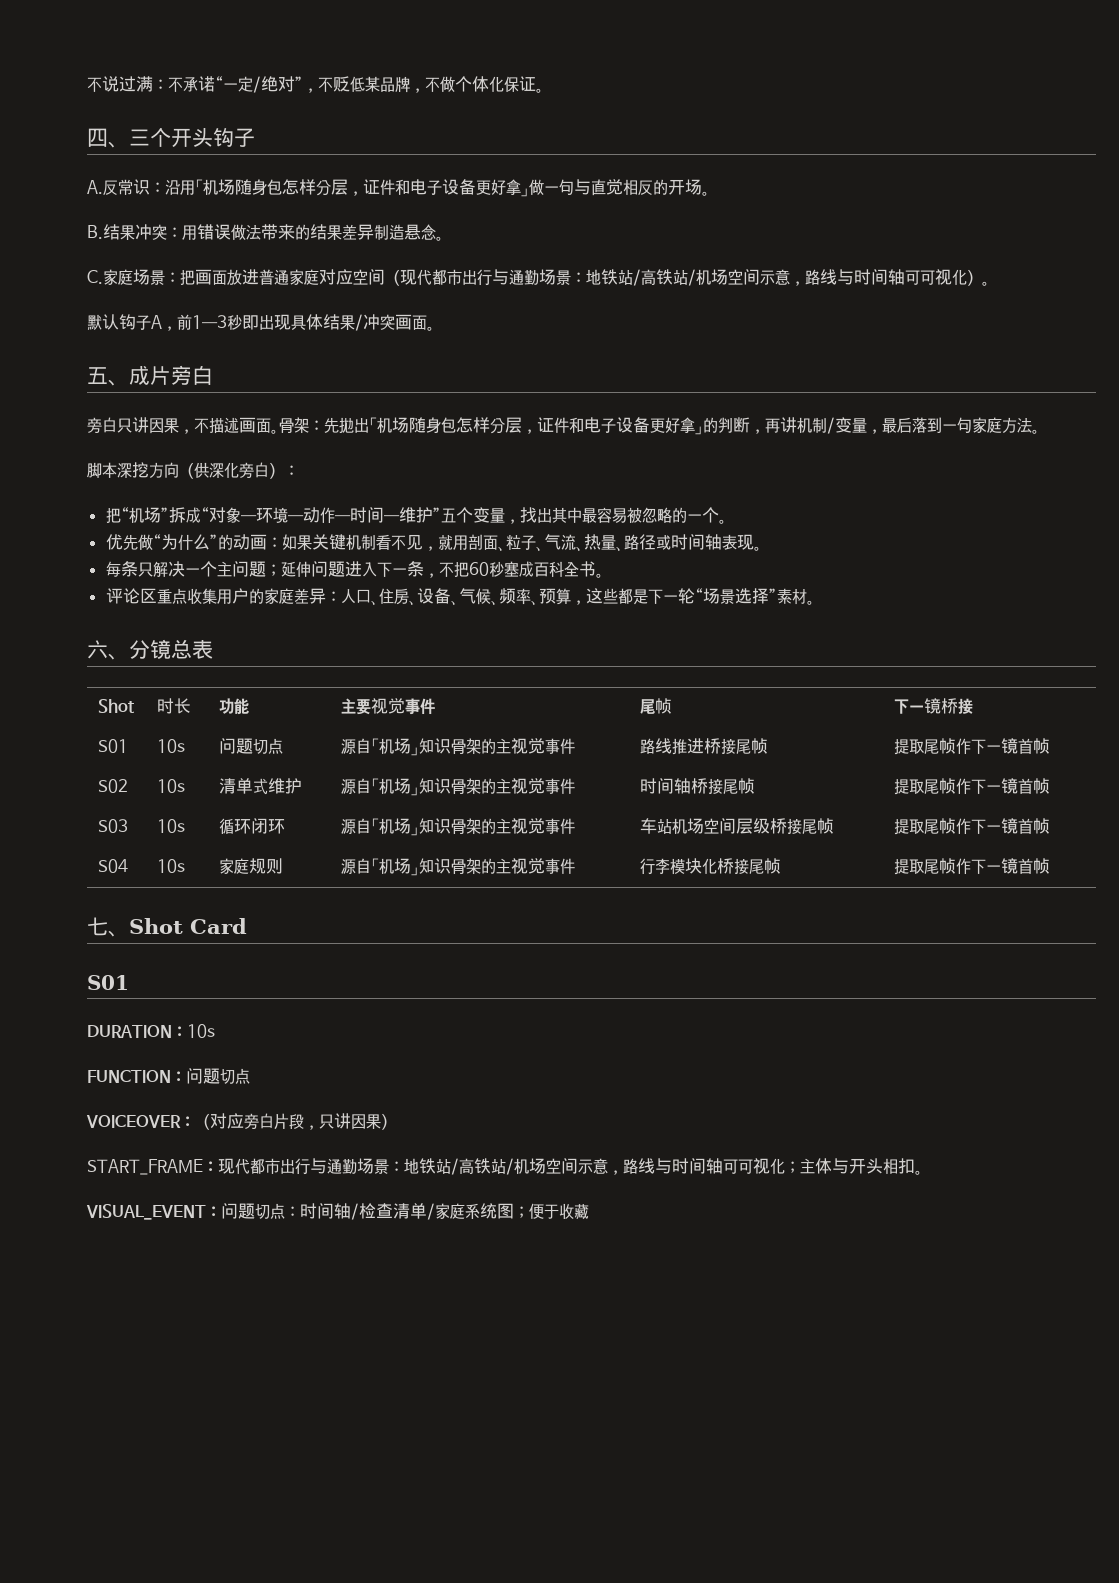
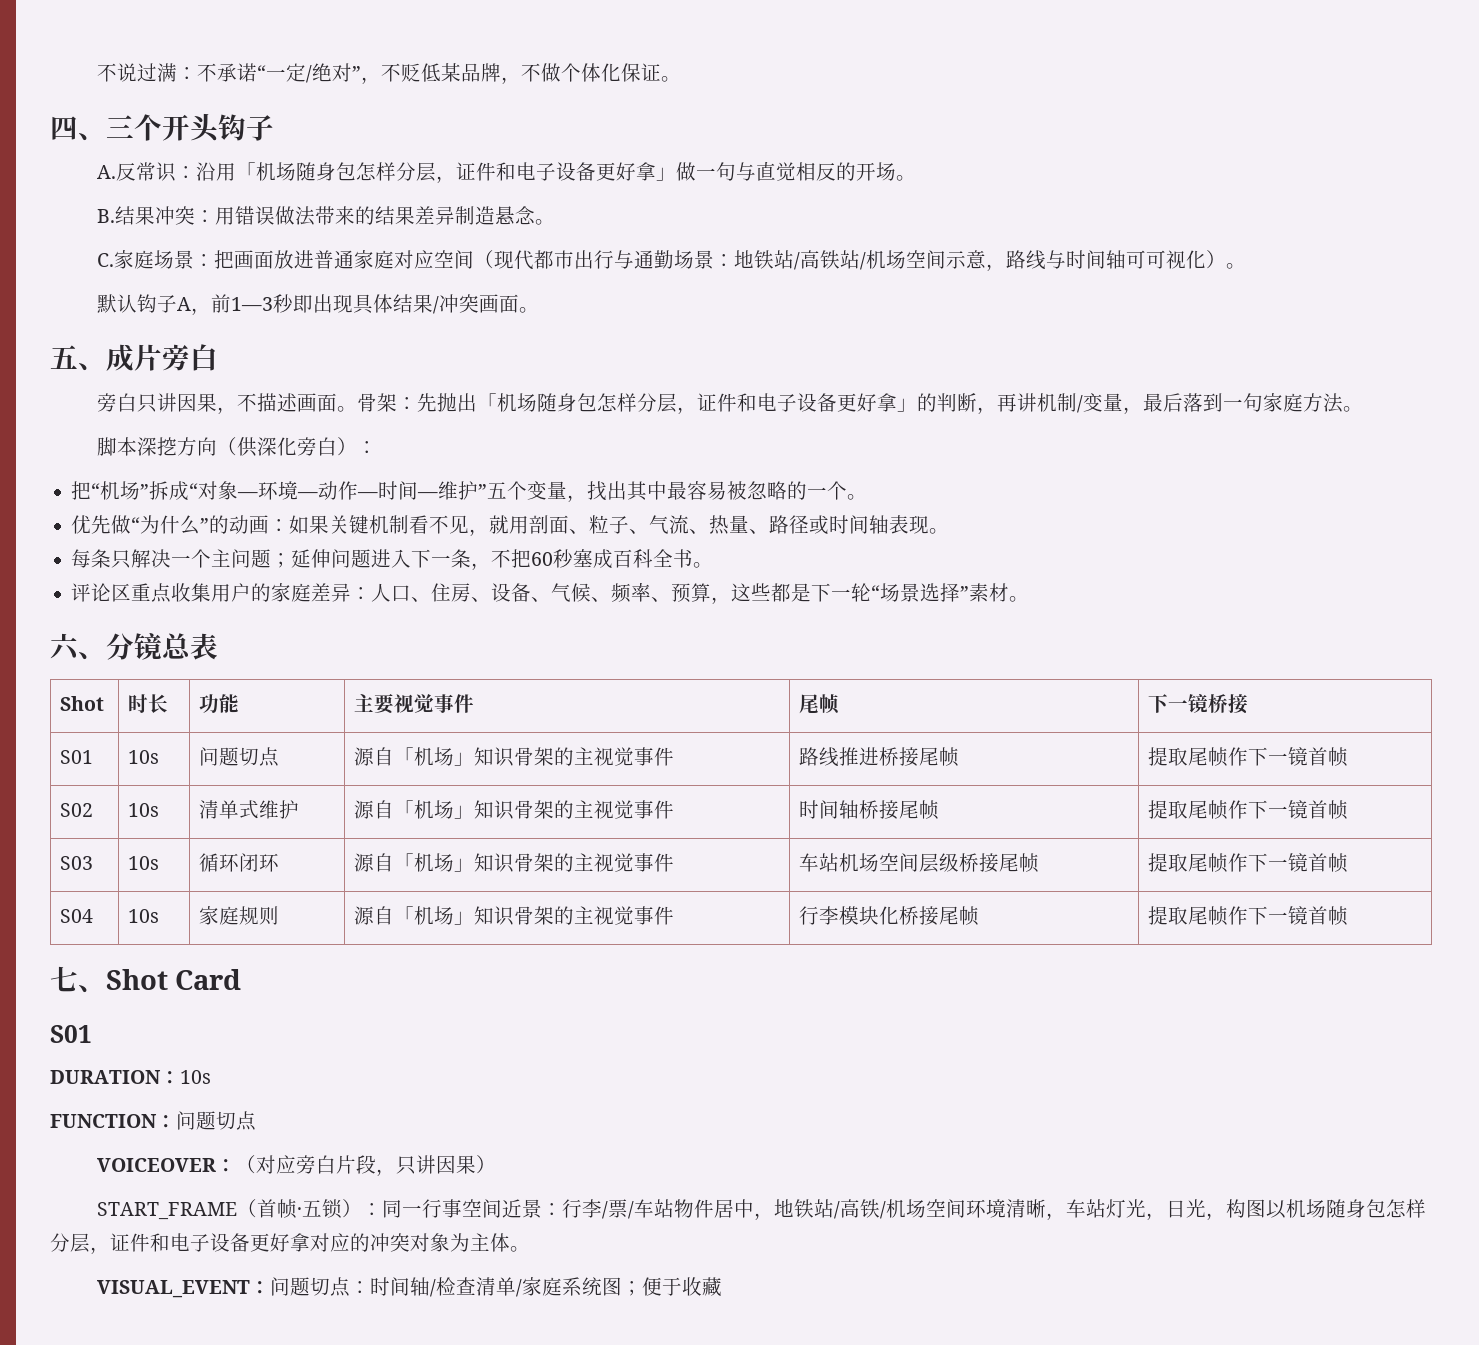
[202,1158,915,1175] ：现代都市出行与通勤场景：地铁站/高铁站/机场空间示意，路线与时间轴可可视化；主体与开头相扣 -> [237,1199,1427,1220] [50,1233,510,1254] （首帧·五锁）：同一行事空间近景：行李/票/车站物件居中，地铁站/高铁/机场空间环境清晰，车站灯光，日光，构图以机场随身包怎样分层，证件和电子设备更好拿对应的冲突对象为主体

